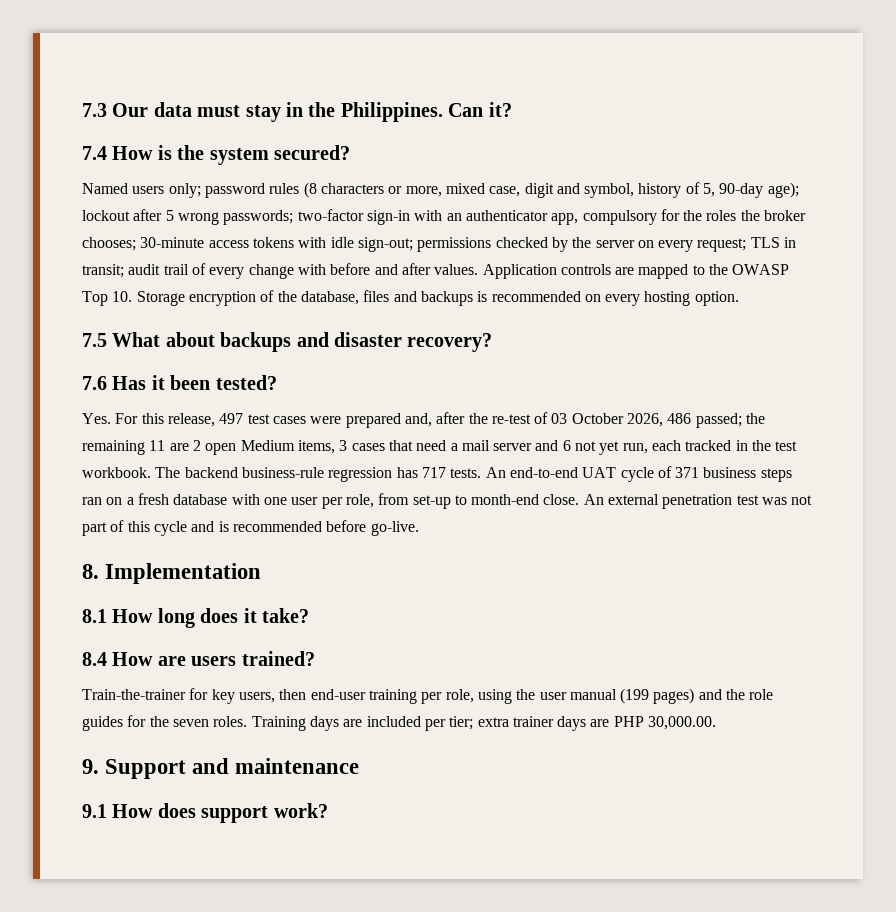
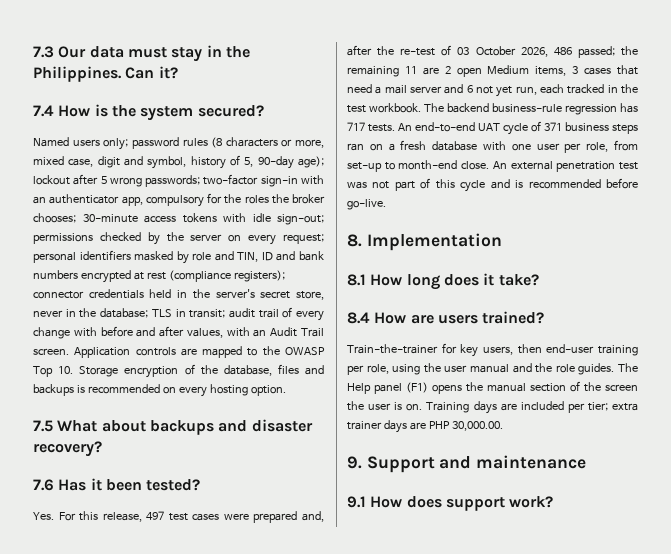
(747, 245) none -> [33,250,324,264] [33,270,285,283] [33,289,325,300] [33,308,149,318] personal identifiers masked by role and TIN, ID and bank numbers encrypted at rest (compliance registers); connector credentials held in the server's secret store, never in the database;
[434,264,479,275] values. -> [186,327,324,338] [33,348,69,355] values, with an Audit Trail screen.
[620,688,695,704] (199 pages) -> (509, 368) none
[82,715,248,731] guides for the seven roles. -> [578,363,638,375] [347,381,638,394] [347,401,423,411] guides. The Help panel (F1) opens the manual section of the screen the user is on.

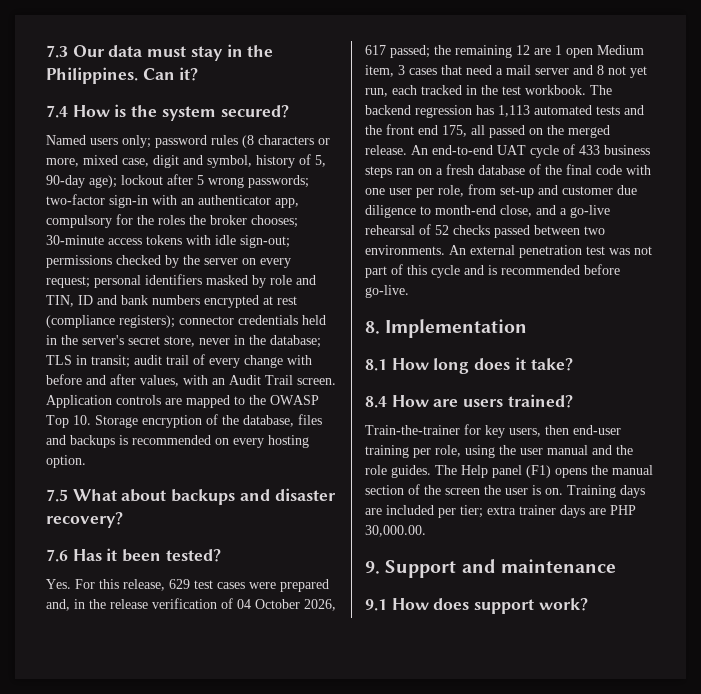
[146,511,165,520] 497 -> [169,579,190,589] 629
[347,45,470,56] after the re-test of 03 -> [74,598,251,609] in the release verification of 04
[553,47,572,55] 486 -> [365,45,386,55] 617
[404,66,451,75] 11 are 2 -> [516,45,562,55] 12 are 1
[535,66,567,76] items, -> [365,65,394,77] item,
[466,85,473,93] 6 -> [597,65,604,75] 8
[492,103,562,112] business-rule -> (411, 110) none
[347,122,395,132] 717 tests. -> [498,105,644,117] [365,124,610,138] [365,145,407,155] 1,113 automated tests and the front end 175, all passed on the merged release.
[544,122,562,131] 371 -> [579,145,600,155] 433
(478, 146) none -> [529,164,622,175] of the final code
[384,160,490,170] to month-end close. -> [538,185,637,195] [365,205,610,218] [365,224,605,238] [365,245,445,255] and customer due diligence to month-end close, and a go-live rehearsal of 52 checks passed between two environments.

